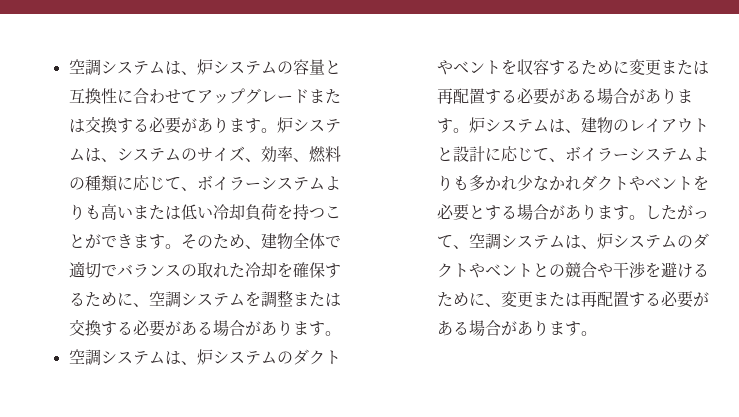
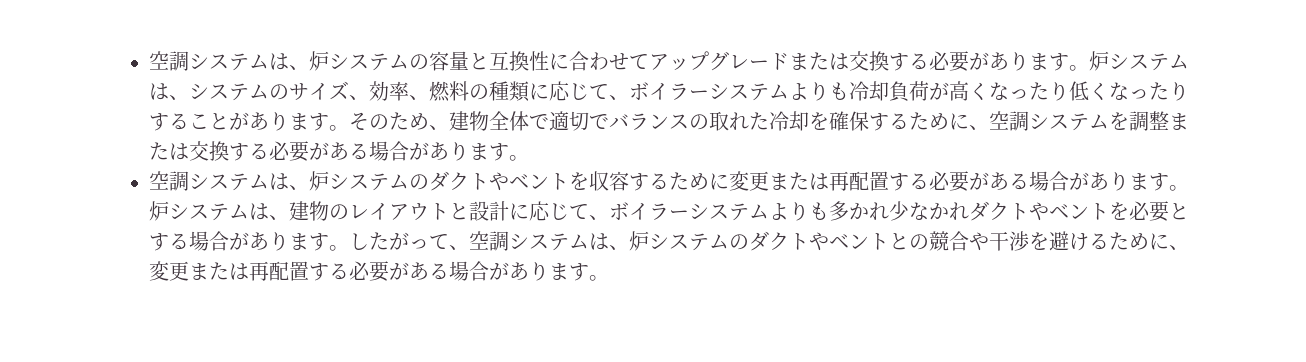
[100,203,341,221] [68,234,133,249] 高いまたは低い冷却負荷を持つことができ -> [848,81,1189,102] [148,112,289,131] 冷却負荷が高くなったり低くなったりすることがあり

